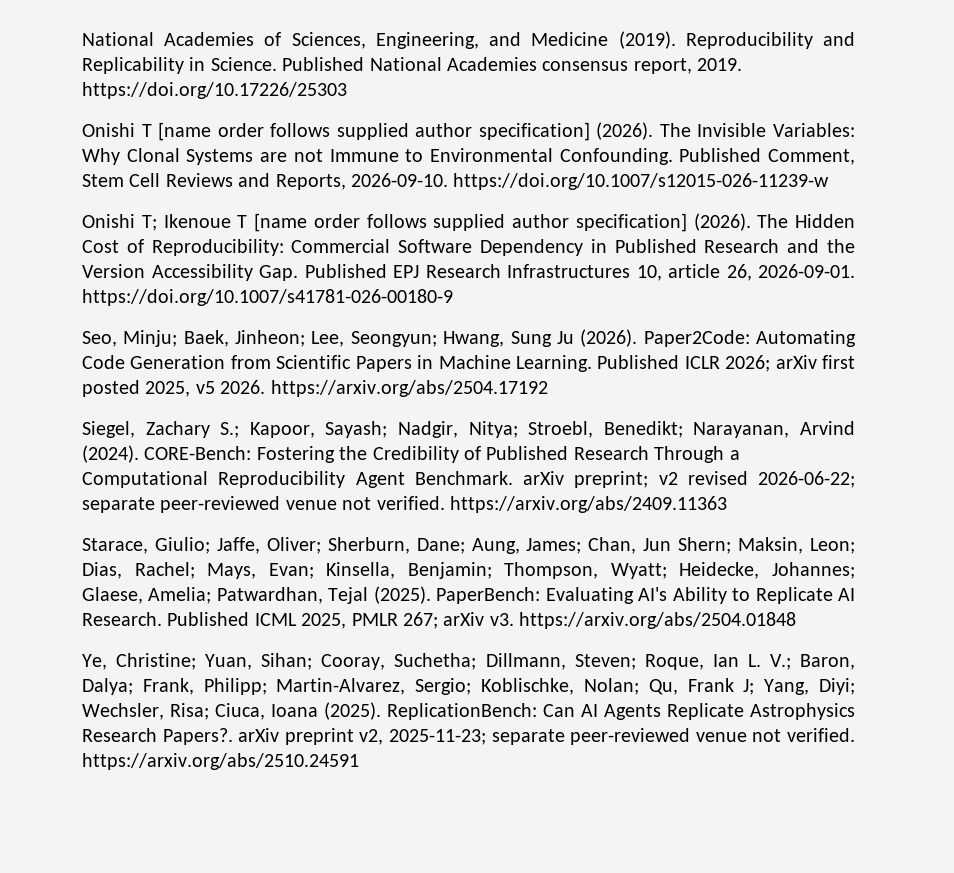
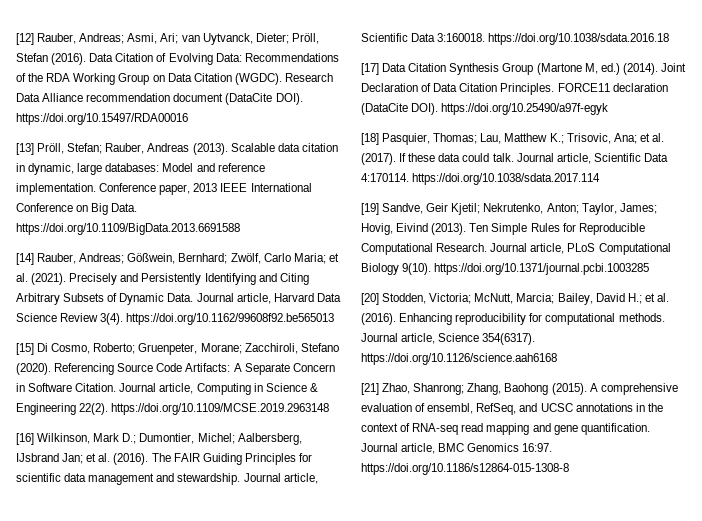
[82,31,855,49] [82,57,743,74] [82,82,347,99] [82,122,855,141] [82,148,855,165] [82,173,830,190] [82,213,855,232] [82,239,855,256] [82,264,855,281] [82,289,453,306] [82,329,857,347] [82,355,855,372] [82,380,548,397] [82,421,856,438] [82,445,740,463] [82,471,855,488] [82,496,727,513] [82,537,855,554] [82,562,855,579] [82,586,856,604] [82,612,797,629] [82,653,856,670] [82,678,856,695] [82,702,855,720] [82,728,856,745] [82,753,359,770] National Academies of Sciences, Engineering, and Medicine (2019). Reproducibility and Replicability in Science. Published National Academies consensus report, 2019. https://doi.org/10.17226/25303 // Onishi T [name order follows supplied author specification] (2026). The Invisible Variables: Why Clonal Systems are not Immune to Environmental Confounding. Published Comment, Stem Cell Reviews and Reports, 2026-09-10. https://doi.org/10.1007/s12015-026-11239-w // Onishi T; Ikenoue T [name order follows supplied author specification] (2026). The Hidden Cost of Reproducibility: Commercial Software Dependency in Published Research and the Version Accessibility Gap. Published EPJ Research Infrastructures 10, article 26, 2026-09-01. https://doi.org/10.1007/s41781-026-00180-9 // Seo, Minju; Baek, Jinheon; Lee, Seongyun; Hwang, Sung Ju (2026). Paper2Code: Automating Code Generation from Scientific Papers in Machine Learning. Published ICLR 2026; arXiv first posted 2025, v5 2026. https://arxiv.org/abs/2504.17192 // Siegel, Zachary S.; Kapoor, Sayash; Nadgir, Nitya; Stroebl, Benedikt; Narayanan, Arvind (2024). CORE-Bench: Fostering the Credibility of Published Research Through a Computational Reproducibility Agent Benchmark. arXiv preprint; v2 revised 2026-06-22; separate peer-reviewed venue not verified. https://arxiv.org/abs/2409.11363 // Starace, Giulio; Jaffe, Oliver; Sherburn, Dane; Aung, James; Chan, Jun Shern; Maksin, Leon; Dias, Rachel; Mays, Evan; Kinsella, Benjamin; Thompson, Wyatt; Heidecke, Johannes; Glaese, Amelia; Patwardhan, Tejal (2025). PaperBench: Evaluating AI's Ability to Replicate AI Research. Published ICML 2025, PMLR 267; arXiv v3. https://arxiv.org/abs/2504.01848 // Ye, Christine; Yuan, Sihan; Cooray, Suchetha; Dillmann, Steven; Roque, Ian L. V.; Baron, Dalya; Frank, Philipp; Martin-Alvarez, Sergio; Koblischke, Nolan; Qu, Frank J; Yang, Diyi; Wechsler, Risa; Ciuca, Ioana (2025). ReplicationBench: Can AI Agents Replicate Astrophysics Research Papers?. arXiv preprint v2, 2025-11-23; separate peer-reviewed venue not verified. https://arxiv.org/abs/2510.24591 -> [16,33,319,45] [16,53,339,65] [16,73,333,85] [16,93,303,105] [16,113,188,125] [16,143,338,155] [16,163,265,175] [16,183,312,195] [16,203,138,215] [16,223,240,235] [16,253,339,265] [16,273,309,285] [16,293,341,305] [16,313,335,325] [16,343,339,355] [16,363,335,375] [16,383,318,395] [16,403,330,415] [16,433,302,445] [16,453,312,465] [16,473,318,485] [361,33,670,45] [361,63,686,75] [361,83,668,95] [361,103,609,115] [361,133,664,145] [361,153,668,165] [361,173,601,185] [361,203,657,215] [361,223,645,235] [361,243,671,255] [361,263,650,275] [361,293,669,305] [361,313,665,325] [361,333,536,345] [361,353,557,365] [361,383,678,395] [361,403,663,415] [361,423,650,435] [361,443,553,454] [361,463,569,475] [12] Rauber, Andreas; Asmi, Ari; van Uytvanck, Dieter; Pröll, Stefan (2016). Data Citation of Evolving Data: Recommendations of the RDA Working Group on Data Citation (WGDC). Research Data Alliance recommendation document (DataCite DOI). https://doi.org/10.15497/RDA00016 // [13] Pröll, Stefan; Rauber, Andreas (2013). Scalable data citation in dynamic, large databases: Model and reference implementation. Conference paper, 2013 IEEE International Conference on Big Data. https://doi.org/10.1109/BigData.2013.6691588 // [14] Rauber, Andreas; Gößwein, Bernhard; Zwölf, Carlo Maria; et al. (2021). Precisely and Persistently Identifying and Citing Arbitrary Subsets of Dynamic Data. Journal article, Harvard Data Science Review 3(4). https://doi.org/10.1162/99608f92.be565013 // [15] Di Cosmo, Roberto; Gruenpeter, Morane; Zacchiroli, Stefano (2020). Referencing Source Code Artifacts: A Separate Concern in Software Citation. Journal article, Computing in Science & Engineering 22(2). https://doi.org/10.1109/MCSE.2019.2963148 // [16] Wilkinson, Mark D.; Dumontier, Michel; Aalbersberg, IJsbrand Jan; et al. (2016). The FAIR Guiding Principles for scientific data management and stewardship. Journal article, Scientific Data 3:160018. https://doi.org/10.1038/sdata.2016.18 // [17] Data Citation Synthesis Group (Martone M, ed.) (2014). Joint Declaration of Data Citation Principles. FORCE11 declaration (DataCite DOI). https://doi.org/10.25490/a97f-egyk // [18] Pasquier, Thomas; Lau, Matthew K.; Trisovic, Ana; et al. (2017). If these data could talk. Journal article, Scientific Data 4:170114. https://doi.org/10.1038/sdata.2017.114 // [19] Sandve, Geir Kjetil; Nekrutenko, Anton; Taylor, James; Hovig, Eivind (2013). Ten Simple Rules for Reproducible Computational Research. Journal article, PLoS Computational Biology 9(10). https://doi.org/10.1371/journal.pcbi.1003285 // [20] Stodden, Victoria; McNutt, Marcia; Bailey, David H.; et al. (2016). Enhancing reproducibility for computational methods. Journal article, Science 354(6317). https://doi.org/10.1126/science.aah6168 // [21] Zhao, Shanrong; Zhang, Baohong (2015). A comprehensive evaluation of ensembl, RefSeq, and UCSC annotations in the context of RNA-seq read mapping and gene quantification. Journal article, BMC Genomics 16:97. https://doi.org/10.1186/s12864-015-1308-8

